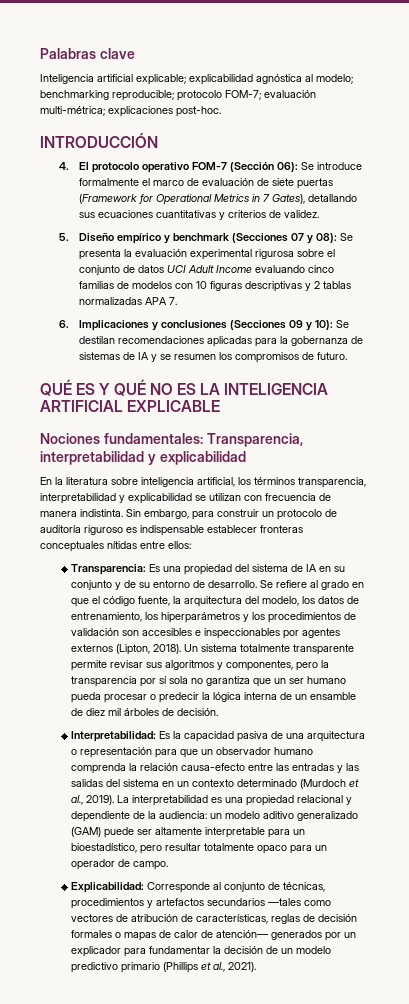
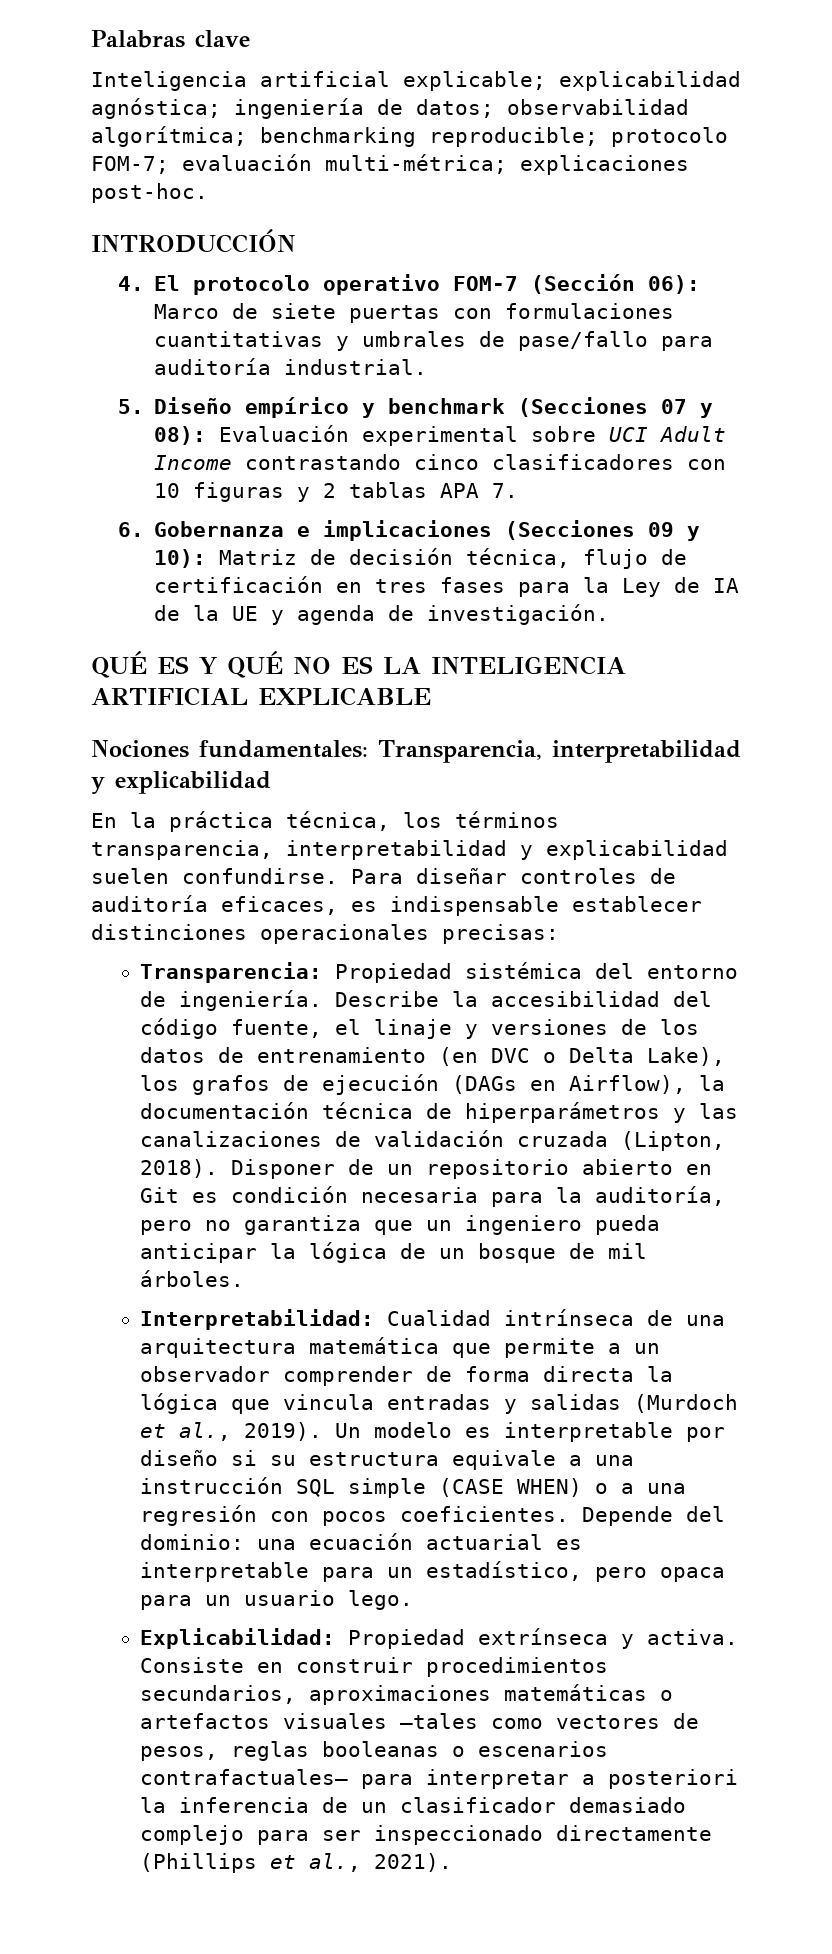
[256,74,353,84] agnóstica al modelo; -> [91,98,689,119] [91,126,247,147] agnóstica; ingeniería de datos; observabilidad algorítmica;
[300,162,362,170] [78,178,333,189] [78,194,357,205] [78,210,319,220] Se introduce formalmente el marco de evaluación de siete puertas (Framework for Operational Metrics in 7 Gates), detallando sus ecuaciones cuantitativas y criterios de validez. -> [153,303,674,323] [153,331,713,351] [153,358,427,375] Marco de siete puertas con formulaciones cuantitativas y umbrales de pase/fallo para auditoría industrial.
[339,233,353,241] [78,249,335,260] [78,265,334,275] [78,281,172,289] Se presenta la evaluación experimental rigurosa sobre el conjunto de datos UCI Adult Income evaluando cinco familias de modelos -> [218,425,726,446] [153,454,674,470] Evaluación experimental sobre UCI Adult Income contrastando cinco clasificadores
[244,281,302,292] descriptivas -> (284, 492) none
[78,297,142,305] normalizadas -> (427, 490) none
[78,320,227,331] Implicaciones y conclusiones -> [153,520,492,541] Gobernanza e implicaciones
[335,320,349,328] [78,336,363,347] [78,352,347,363] Se destilan recomendaciones aplicadas para la gobernanza de sistemas de IA y se resumen los compromisos de futuro. -> [218,548,687,569] [153,576,739,597] [153,604,609,625] Matriz de decisión técnica, flujo de certificación en tres fases para la Ley de IA de la UE y agenda de investigación.
[66,477,235,487] literatura sobre inteligencia artificial, -> [169,811,390,832] práctica técnica,
[195,493,331,501] [40,509,322,520] se utilizan con frecuencia de manera indistinta. Sin embargo, para construir un protocolo -> [91,868,637,884] suelen confundirse. Para diseñar controles
[84,525,123,535] riguroso -> [221,896,338,915] eficaces,
[260,525,303,533] [40,541,191,552] [71,564,346,575] [71,580,365,590] [71,596,360,607] [71,612,357,623] [71,628,341,639] [71,644,355,655] [71,660,330,671] [71,676,347,687] [71,692,357,703] [71,708,219,716] [71,731,366,742] [71,747,314,758] [71,763,360,774] [71,779,360,789] [71,795,353,806] [71,811,359,822] [71,827,306,838] [71,843,328,854] [71,859,169,870] [71,882,326,893] [71,898,332,909] [71,914,358,924] [71,930,357,941] [71,946,332,957] [71,962,161,973] fronteras conceptuales nítidas entre ellos: // Transparencia: Es una propiedad del sistema de IA en su conjunto y de su entorno de desarrollo. Se refiere al grado en que el código fuente, la arquitectura del modelo, los datos de entrenamiento, los hiperparámetros y los procedimientos de validación son accesibles e inspeccionables por agentes externos (Lipton, 2018). Un sistema totalmente transparente permite revisar sus algoritmos y componentes, pero la transparencia por sí sola no garantiza que un ser humano pueda procesar o predecir la lógica interna de un ensamble de diez mil árboles de decisión. // Interpretabilidad: Es la capacidad pasiva de una arquitectura o representación para que un observador humano comprenda la relación causa-efecto entre las entradas y las salidas del sistema en un contexto determinado (Murdoch et al., 2019). La interpretabilidad es una propiedad relacional y dependiente de la audiencia: un modelo aditivo generalizado (GAM) puede ser altamente interpretable para un bioestadístico, pero resultar totalmente opaco para un operador de campo. // Explicabilidad: Corresponde al conjunto de técnicas, procedimientos y artefactos secundarios —tales como vectores de atribución de características, reglas de decisión formales o mapas de calor de atención— generados por un explicador para fundamentar la decisión de un modelo predictivo primario -> [91,924,559,944] [140,962,739,983] [140,990,713,1011] [140,1018,700,1039] [140,1047,726,1066] [140,1074,726,1095] [140,1102,739,1123] [140,1130,726,1151] [140,1159,713,1179] [140,1186,726,1207] [140,1215,661,1235] [140,1242,648,1263] [140,1270,245,1287] [140,1309,726,1330] [140,1337,661,1358] [140,1366,674,1386] [140,1393,739,1414] [140,1422,726,1442] [140,1450,635,1470] [140,1477,687,1498] [140,1505,726,1526] [140,1533,583,1550] [140,1561,726,1582] [140,1590,414,1610] [140,1628,739,1649] [140,1657,609,1677] [140,1684,674,1705] [140,1713,700,1729] [140,1741,609,1761] [140,1769,739,1789] [140,1797,687,1813] [140,1825,713,1845] distinciones operacionales precisas: // Transparencia: Propiedad sistémica del entorno de ingeniería. Describe la accesibilidad del código fuente, el linaje y versiones de los datos de entrenamiento (en DVC o Delta Lake), los grafos de ejecución (DAGs en Airflow), la documentación técnica de hiperparámetros y las canalizaciones de validación cruzada (Lipton, 2018). Disponer de un repositorio abierto en Git es condición necesaria para la auditoría, pero no garantiza que un ingeniero pueda anticipar la lógica de un bosque de mil árboles. // Interpretabilidad: Cualidad intrínseca de una arquitectura matemática que permite a un observador comprender de forma directa la lógica que vincula entradas y salidas (Murdoch et al., 2019). Un modelo es interpretable por diseño si su estructura equivale a una instrucción SQL simple (CASE WHEN) o a una regresión con pocos coeficientes. Depende del dominio: una ecuación actuarial es interpretable para un estadístico, pero opaca para un usuario lego. // Explicabilidad: Propiedad extrínseca y activa. Consiste en construir procedimientos secundarios, aproximaciones matemáticas o artefactos visuales —tales como vectores de pesos, reglas booleanas o escenarios contrafactuales— para interpretar a posteriori la inferencia de un clasificador demasiado complejo para ser inspeccionado directamente

